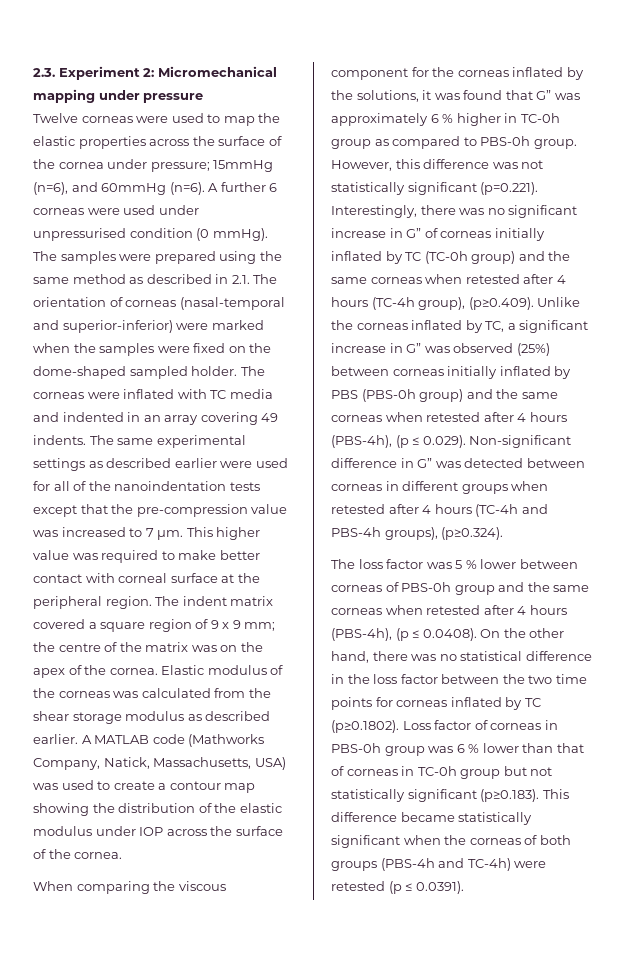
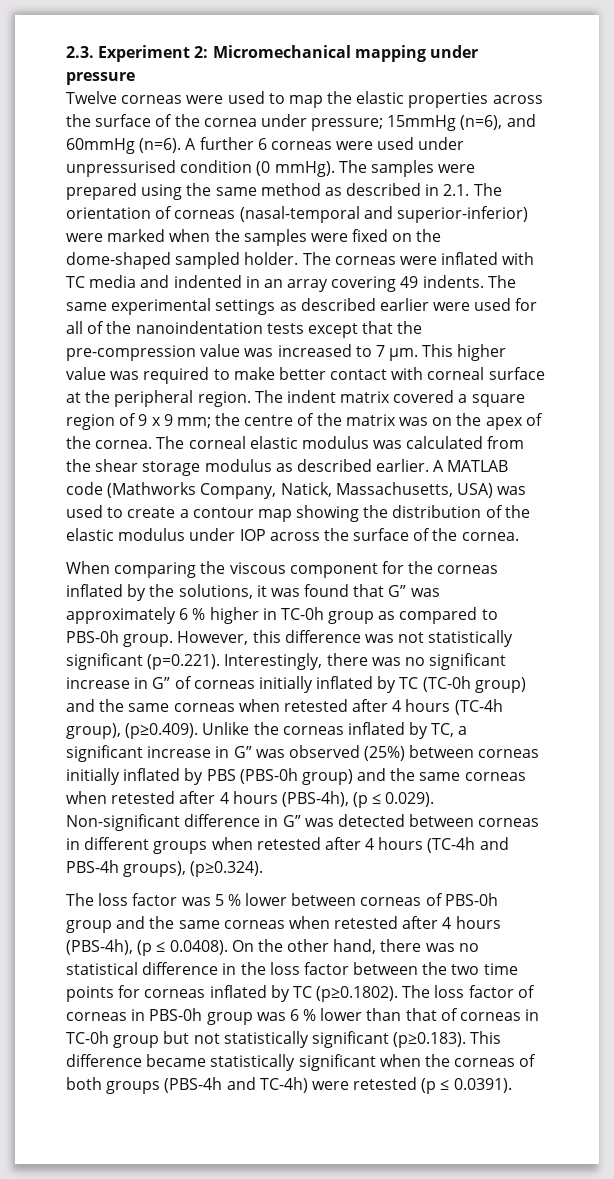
[161,665,284,675] [33,688,110,698] Elastic modulus of the corneas -> [156,436,369,449] The corneal elastic modulus
[402,721,431,730] Loss -> [402,985,465,998] The loss

